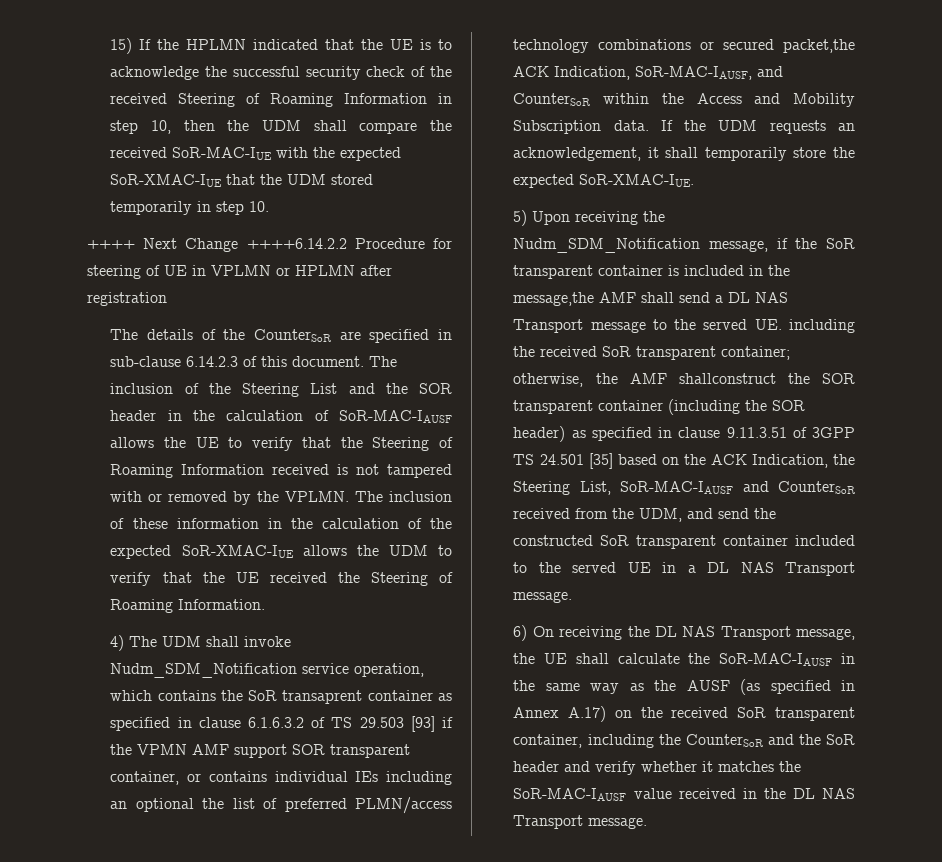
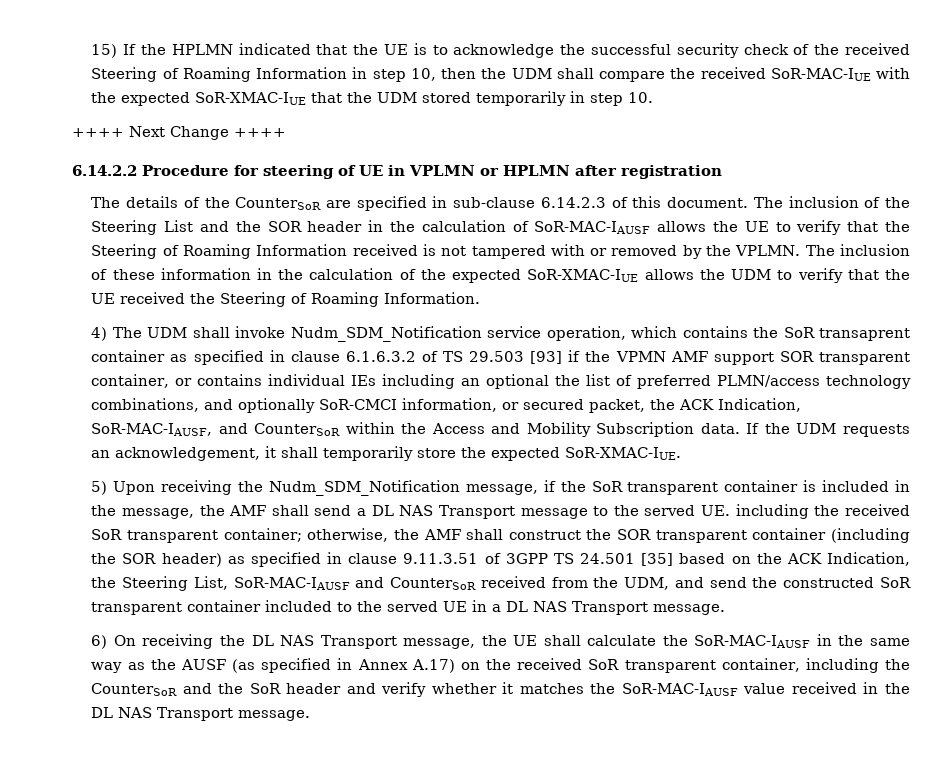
[246,238,347,249] ++++6.14.2.2 -> [234,128,286,137] [72,165,137,176] ++++ // 6.14.2.2
[598,39,855,53] combinations or secured packet,the -> [91,398,676,413] combinations, and optionally SoR-CMCI information, or secured packet, the
[513,292,595,306] message,the -> [121,505,225,519] message, the
[678,373,776,384] shallconstruct -> [466,529,581,540] shall construct

